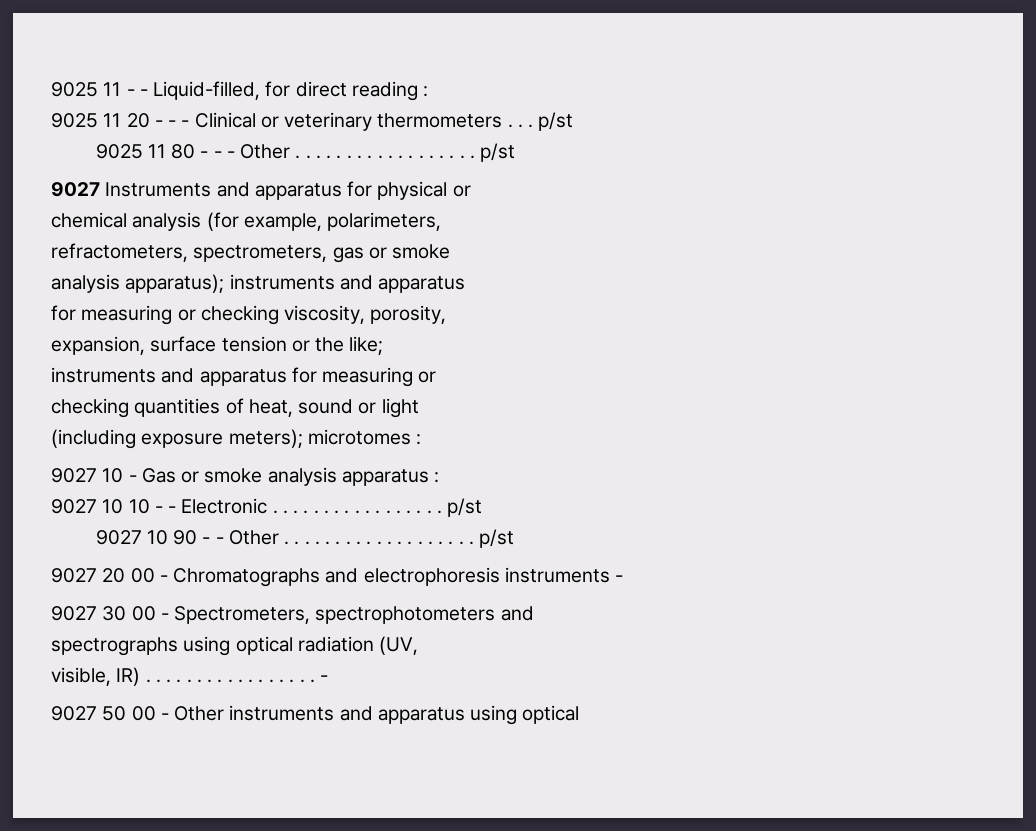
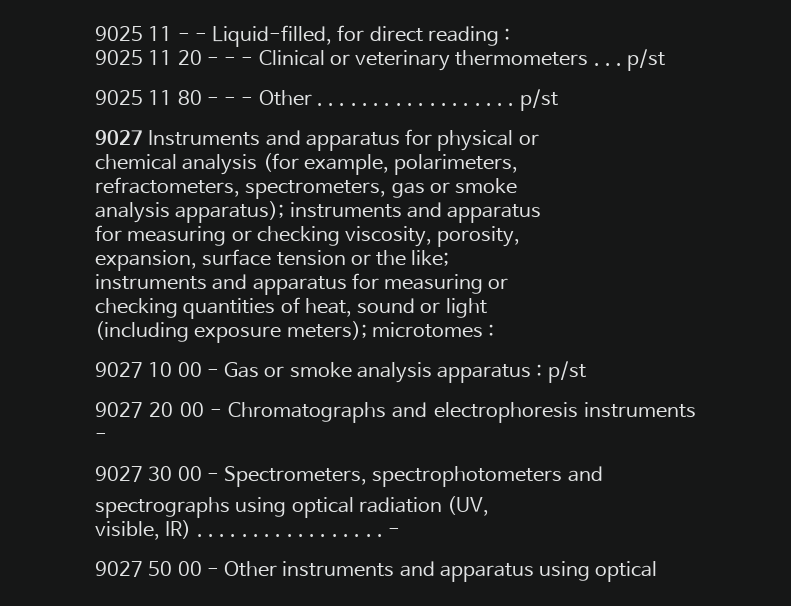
(124, 475) none -> [177,362,202,377] 00
[51,498,483,517] [95,530,474,545] // 9027 10 10 - - Electronic . . . . . . . . . . . . . . . . . p/st // 9027 10 90 - - Other . . . . . . . . . . . . . . . . . . . -> (543, 370) none

